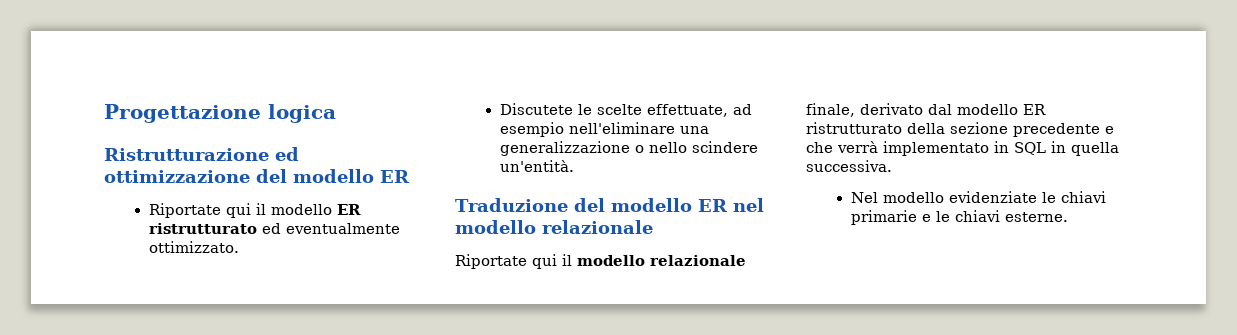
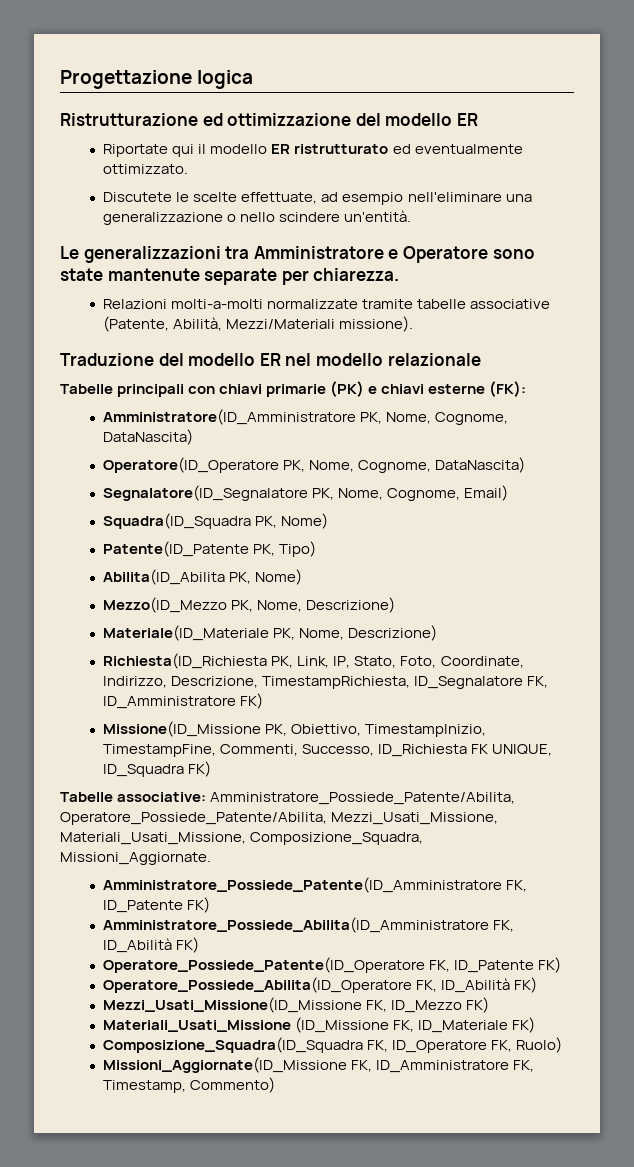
(574, 166) none -> [60,246,535,263] [60,268,400,285] [103,299,551,309] [103,316,414,332] // Le generalizzazioni tra Amministratore e Operatore sono state mantenute separate per chiarezza. // Relazioni molti-a-molti normalizzate tramite tabelle associative (Patente, Abilità, Mezzi/Materiali missione).
[455,254,746,269] [806,103,1046,117] [806,122,1114,137] [806,141,1119,156] [806,160,892,172] [850,191,1106,203] [850,210,1068,225] Riportate qui il modello relazionale finale, derivato dal modello ER ristrutturato della sezione precedente e che verrà implementato in SQL in quella successiva. // Nel modello evidenziate le chiavi primarie e le chiavi esterne. -> [60,381,527,397] [103,409,509,425] [103,429,194,445] [103,457,526,473] [103,485,509,501] [103,513,329,529] [103,541,317,557] [103,569,303,585] [103,597,396,613] [103,625,438,641] [103,653,524,669] [103,676,549,689] [103,693,264,709] [103,721,487,737] [103,744,553,757] [103,761,212,777] [60,792,516,805] [60,812,499,825] [60,832,424,845] [60,852,211,865] [103,877,528,893] [103,897,211,913] [103,917,515,933] [103,937,200,953] [103,957,562,973] [103,977,538,993] [103,997,490,1013] [103,1017,536,1033] [103,1037,563,1053] [103,1057,535,1073] [103,1077,276,1093] Tabelle principali con chiavi primarie (PK) e chiavi esterne (FK): // Amministratore(ID_Amministratore PK, Nome, Cognome, DataNascita) // Operatore(ID_Operatore PK, Nome, Cognome, DataNascita) // Segnalatore(ID_Segnalatore PK, Nome, Cognome, Email) // Squadra(ID_Squadra PK, Nome) // Patente(ID_Patente PK, Tipo) // Abilita(ID_Abilita PK, Nome) // Mezzo(ID_Mezzo PK, Nome, Descrizione) // Materiale(ID_Materiale PK, Nome, Descrizione) // Richiesta(ID_Richiesta PK, Link, IP, Stato, Foto, Coordinate, Indirizzo, Descrizione, TimestampRichiesta, ID_Segnalatore FK, ID_Amministratore FK) // Missione(ID_Missione PK, Obiettivo, TimestampInizio, TimestampFine, Commenti, Successo, ID_Richiesta FK UNIQUE, ID_Squadra FK) // Tabelle associative: Amministratore_Possiede_Patente/Abilita, Operatore_Possiede_Patente/Abilita, Mezzi_Usati_Missione, Materiali_Usati_Missione, Composizione_Squadra, Missioni_Aggiornate. // Amministratore_Possiede_Patente(ID_Amministratore FK, ID_Patente FK) // Amministratore_Possiede_Abilita(ID_Amministratore FK, ID_Abilità FK) // Operatore_Possiede_Patente(ID_Operatore FK, ID_Patente FK) // Operatore_Possiede_Abilita(ID_Operatore FK, ID_Abilità FK) // Mezzi_Usati_Missione(ID_Missione FK, ID_Mezzo FK) // Materiali_Usati_Missione (ID_Missione FK, ID_Materiale FK) // Composizione_Squadra(ID_Squadra FK, ID_Operatore FK, Ruolo) // Missioni_Aggiornate(ID_Missione FK, ID_Amministratore FK, Timestamp, Commento)

